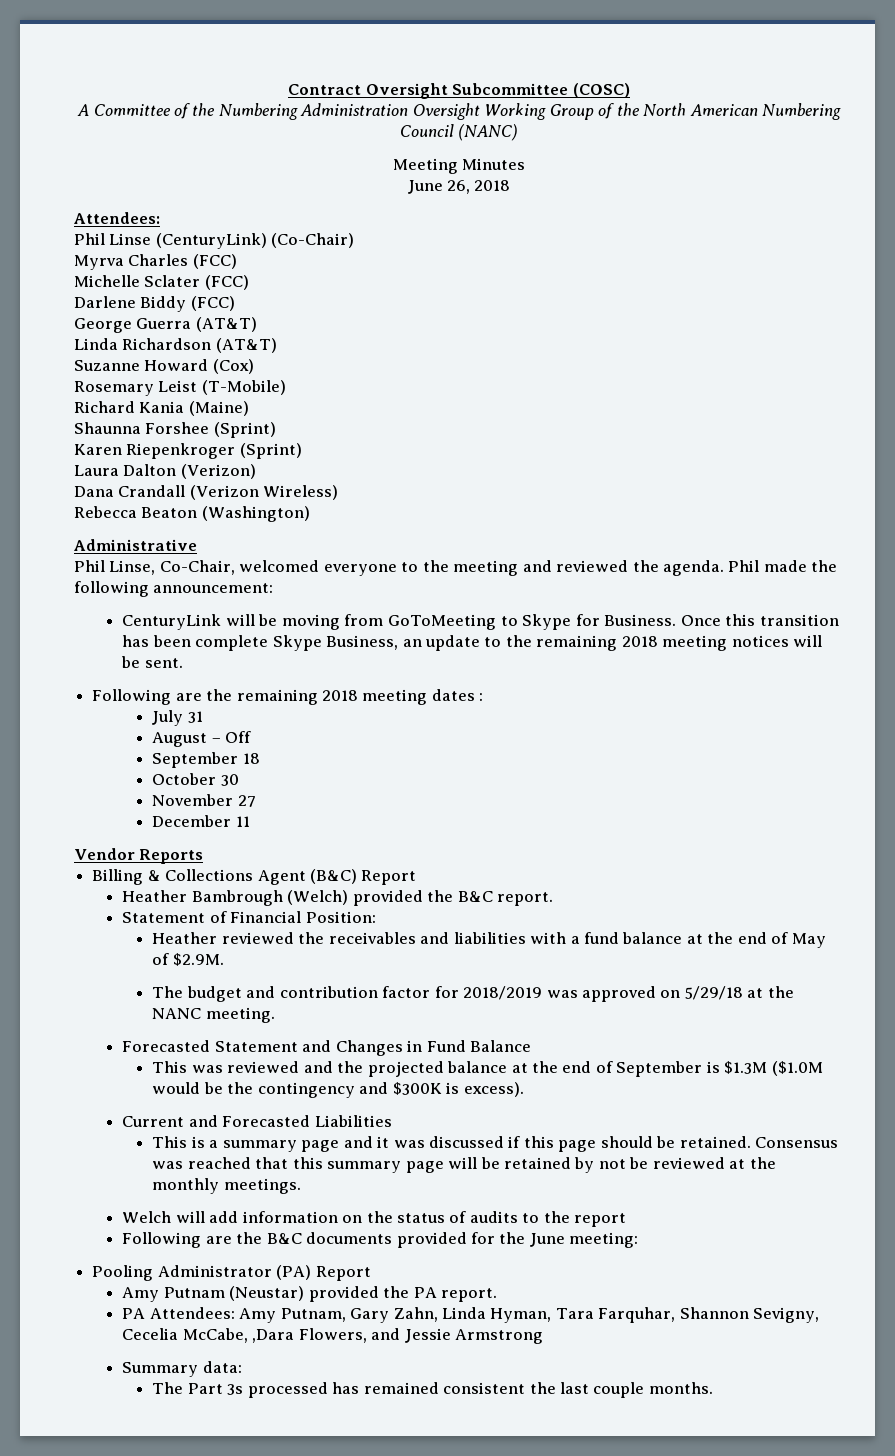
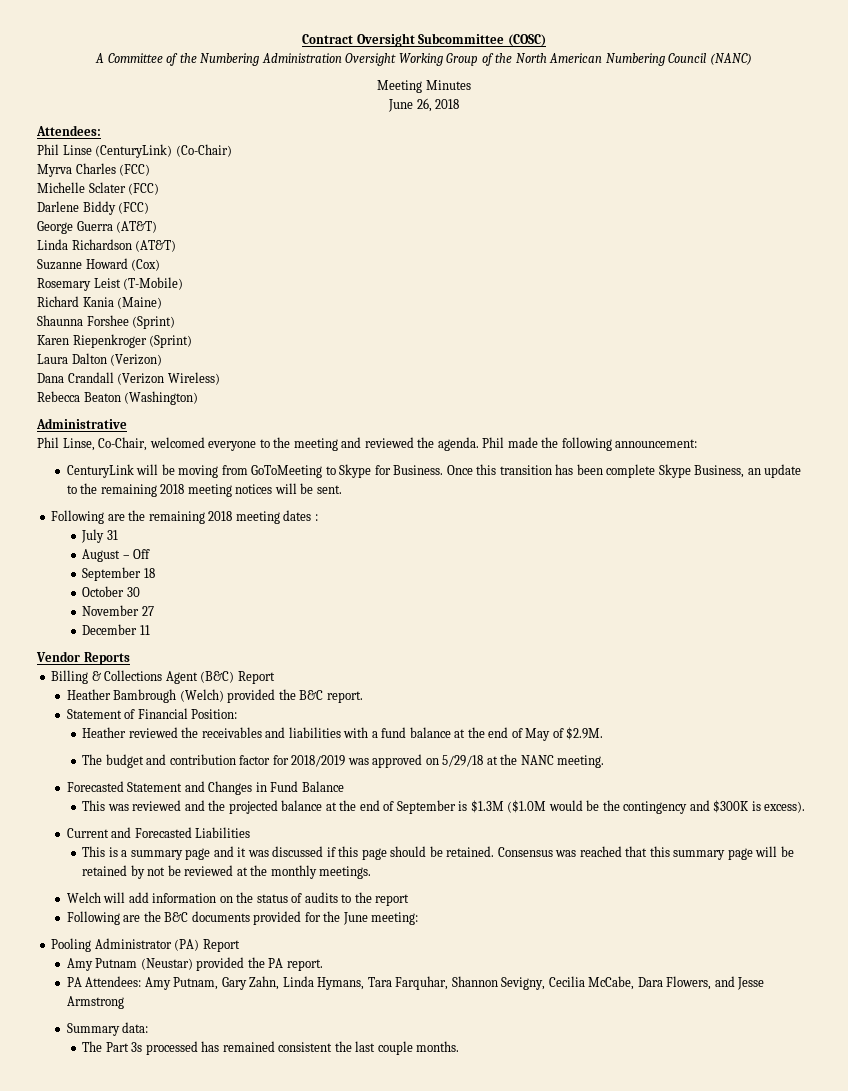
[490,1308,552,1323] Hyman, -> [317,977,365,990] Hymans,
[122,1328,295,1343] Cecelia McCabe, ,Dara -> [548,976,663,990] Cecilia McCabe, Dara
[404,1328,451,1343] Jessie -> [737,977,765,990] Jesse

